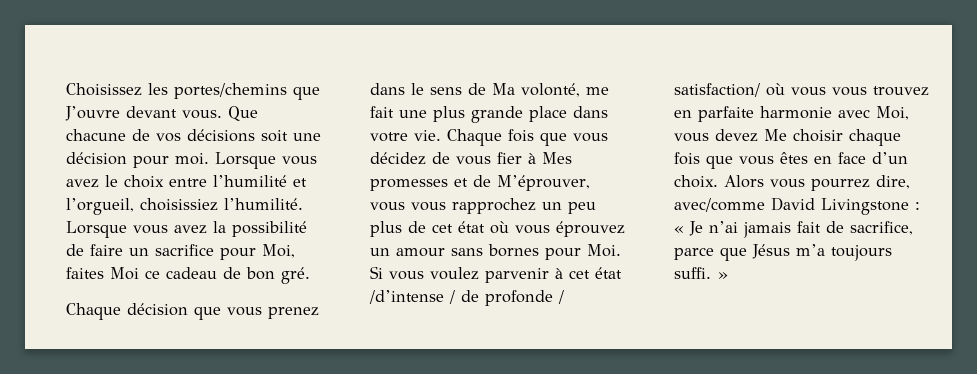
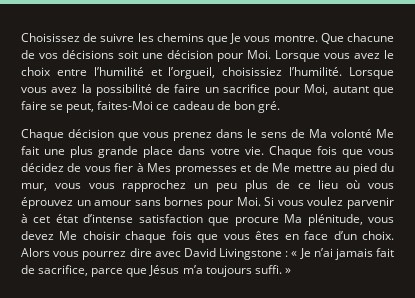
[148,83,320,100] [65,106,222,121] les portes/chemins que J’ouvre devant vous. -> [83,33,318,45] de suivre les chemins que Je vous montre.
[175,153,209,165] moi. -> [247,50,271,59] Moi.
[66,267,139,280] faites Moi -> [332,86,394,96] [21,101,154,113] autant que faire se peut, faites-Moi
[521,83,609,97] volonté, me -> [331,129,394,138] volonté Me
[497,175,590,191] M’éprouver, -> [272,163,394,175] [21,183,47,191] Me mettre au pied du mur,
[432,221,485,233] cet état -> [297,180,339,189] ce lieu
[369,290,564,306] [674,83,929,97] [674,106,909,122] /d’intense / de profonde / satisfaction/ où vous vous trouvez en parfaite harmonie avec Moi, -> [83,214,363,226] d’intense satisfaction que procure Ma plénitude,
[876,175,910,189] [674,198,765,212] dire, avec/comme -> [129,248,181,257] dire avec

